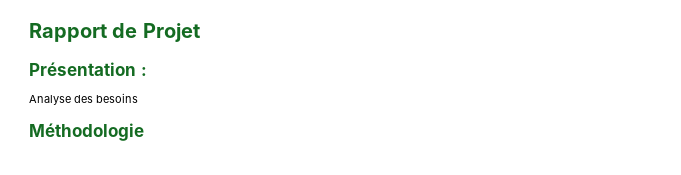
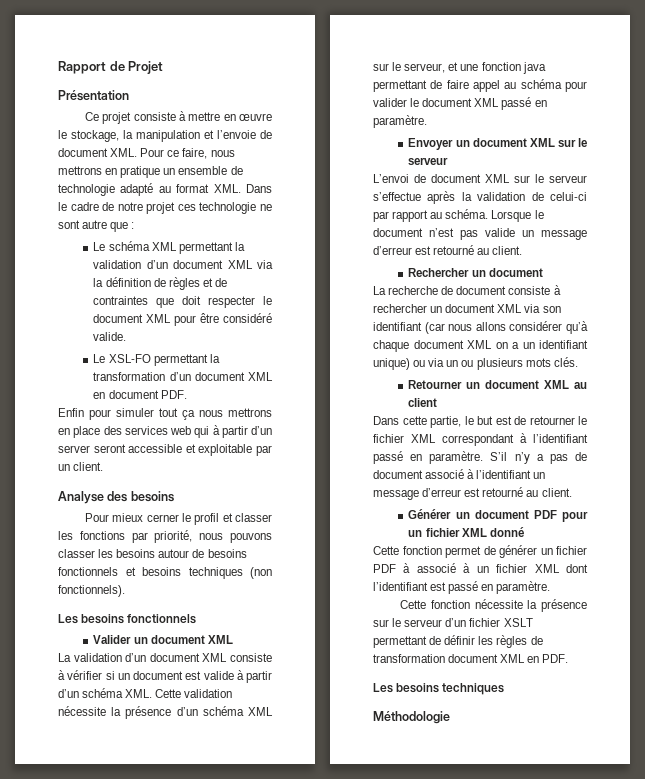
[140,67,147,76] [29,93,138,105] : // Analyse des besoins -> [85,111,272,124] [58,130,272,142] [58,148,235,159] [58,166,243,178] [58,183,272,196] [58,202,272,214] [58,220,135,232] [93,241,245,254] [93,260,273,269] [93,277,227,290] [93,296,272,308] [93,313,272,326] [93,332,127,341] [93,354,220,366] [93,372,273,381] [93,390,187,399] [58,408,272,420] [58,425,272,438] [58,444,272,456] [58,462,104,471] [58,491,174,504] [85,513,272,525] [58,530,272,543] [58,549,247,558] [58,567,272,579] [58,585,125,597] [58,614,197,624] [93,635,233,644] [58,653,272,662] [58,670,272,683] [58,688,233,698] [58,706,273,719] [373,62,546,74] [373,79,587,92] [373,97,547,110] [373,115,427,128] [408,138,587,150] [408,157,449,165] [373,174,587,183] [373,191,587,204] [373,209,544,222] [373,228,587,240] [373,245,523,255] [408,268,543,277] [373,285,561,295] [373,304,561,313] [373,321,588,334] [373,340,588,352] [373,357,578,370] [408,380,587,389] [408,398,438,407] [373,416,587,428] [373,433,588,446] [373,451,587,464] [373,469,546,479] [373,487,572,500] [408,509,588,522] [408,527,524,537] [373,545,587,558] [373,563,588,573] [373,581,551,594] [400,599,587,612] [373,618,533,627] [373,635,543,648] [373,654,569,663] [373,683,505,695] // Ce projet consiste à mettre en œuvre le stockage, la manipulation et l’envoie de document XML. Pour ce faire, nous mettrons en pratique un ensemble de technologie adapté au format XML. Dans le cadre de notre projet ces technologie ne sont autre que : // Le schéma XML permettant la validation d’un document XML via la définition de règles et de contraintes que doit respecter le document XML pour être considéré valide. // Le XSL-FO permettant la transformation d’un document XML en document PDF. // Enfin pour simuler tout ça nous mettrons en place des services web qui à partir d’un server seront accessible et exploitable par un client. // Analyse des besoins // Pour mieux cerner le profil et classer les fonctions par priorité, nous pouvons classer les besoins autour de besoins fonctionnels et besoins techniques (non fonctionnels). // Les besoins fonctionnels // Valider un document XML // La validation d’un document XML consiste à vérifier si un document est valide à partir d’un schéma XML. Cette validation nécessite la présence d’un schéma XML sur le serveur, et une fonction java permettant de faire appel au schéma pour valider le document XML passé en paramètre. // Envoyer un document XML sur le serveur // L’envoi de document XML sur le serveur s’effectue après la validation de celui-ci par rapport au schéma. Lorsque le document n’est pas valide un message d’erreur est retourné au client. // Rechercher un document // La recherche de document consiste à rechercher un document XML via son identifiant (car nous allons considérer qu’à chaque document XML on a un identifiant unique) ou via un ou plusieurs mots clés. // Retourner un document XML au client // Dans cette partie, le but est de retourner le fichier XML correspondant à l’identifiant passé en paramètre. S’il n’y a pas de document associé à l’identifiant un message d’erreur est retourné au client. // Générer un document PDF pour un fichier XML donné // Cette fonction permet de générer un fichier PDF à associé à un fichier XML dont l’identifiant est passé en paramètre. // Cette fonction nécessite la présence sur le serveur d’un fichier XSLT permettant de définir les règles de transformation document XML en PDF. // Les besoins techniques

